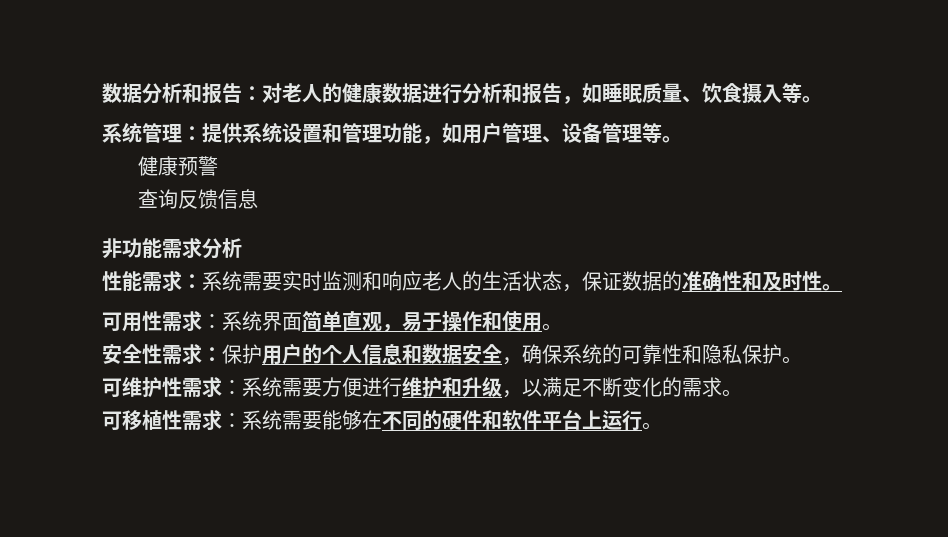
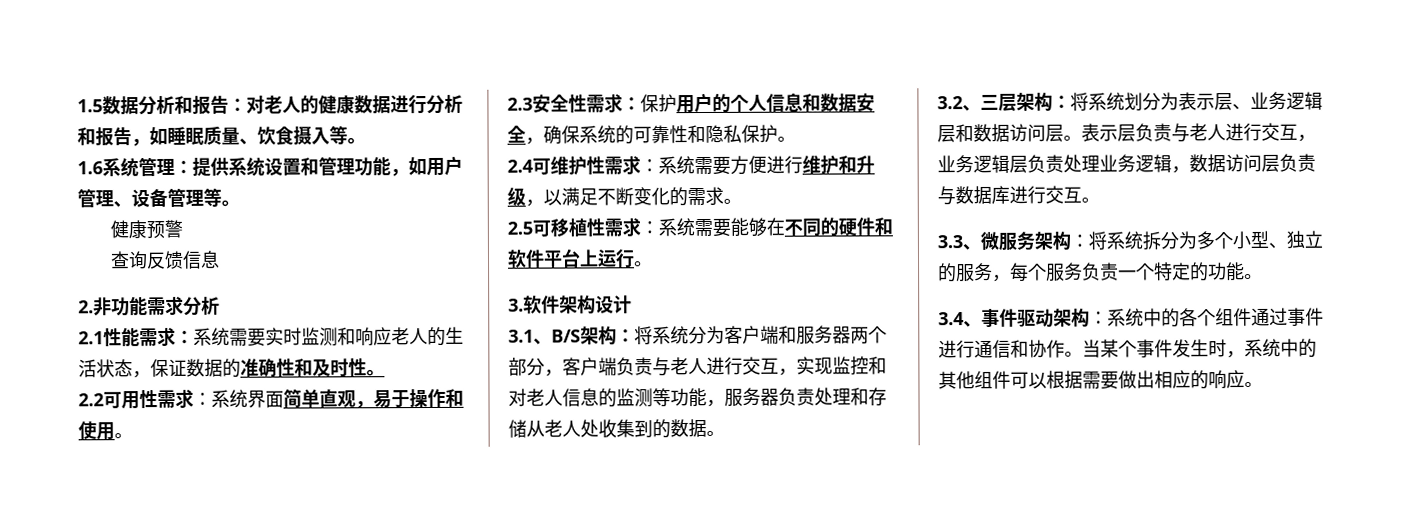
(102, 93) none -> [77,99,103,113] 1.5
(822, 99) none -> [77,161,103,175] 1.6
(258, 199) none -> [78,300,94,314] 2.
(242, 248) none -> [78,331,104,345] 2.1
(842, 287) none -> [78,393,104,407] 2.2
(562, 327) none -> [507,97,533,111] 2.3
(802, 360) none -> [507,159,533,173] 2.4
(742, 393) none -> [507,221,533,235] 2.5
(662, 426) none -> [508,295,632,315] [508,325,887,346] [508,356,887,377] [508,387,887,408] [508,418,725,439] [937,91,1323,112] [937,122,1316,143] [937,153,1316,174] [937,185,1100,206] [937,230,1323,251] [938,262,1263,283] [938,307,1324,328] [938,338,1317,359] [938,370,1263,390] // 3.软件架构设计 // 3.1、B/S架构：将系统分为客户端和服务器两个部分，客户端负责与老人进行交互，实现监控和对老人信息的监测等功能，服务器负责处理和存储从老人处收集到的数据。 // 3.2、三层架构：将系统划分为表示层、业务逻辑层和数据访问层。表示层负责与老人进行交互，业务逻辑层负责处理业务逻辑，数据访问层负责与数据库进行交互。 // 3.3、微服务架构：将系统拆分为多个小型、独立的服务，每个服务负责一个特定的功能。 // 3.4、事件驱动架构：系统中的各个组件通过事件进行通信和协作。当某个事件发生时，系统中的其他组件可以根据需要做出相应的响应。

